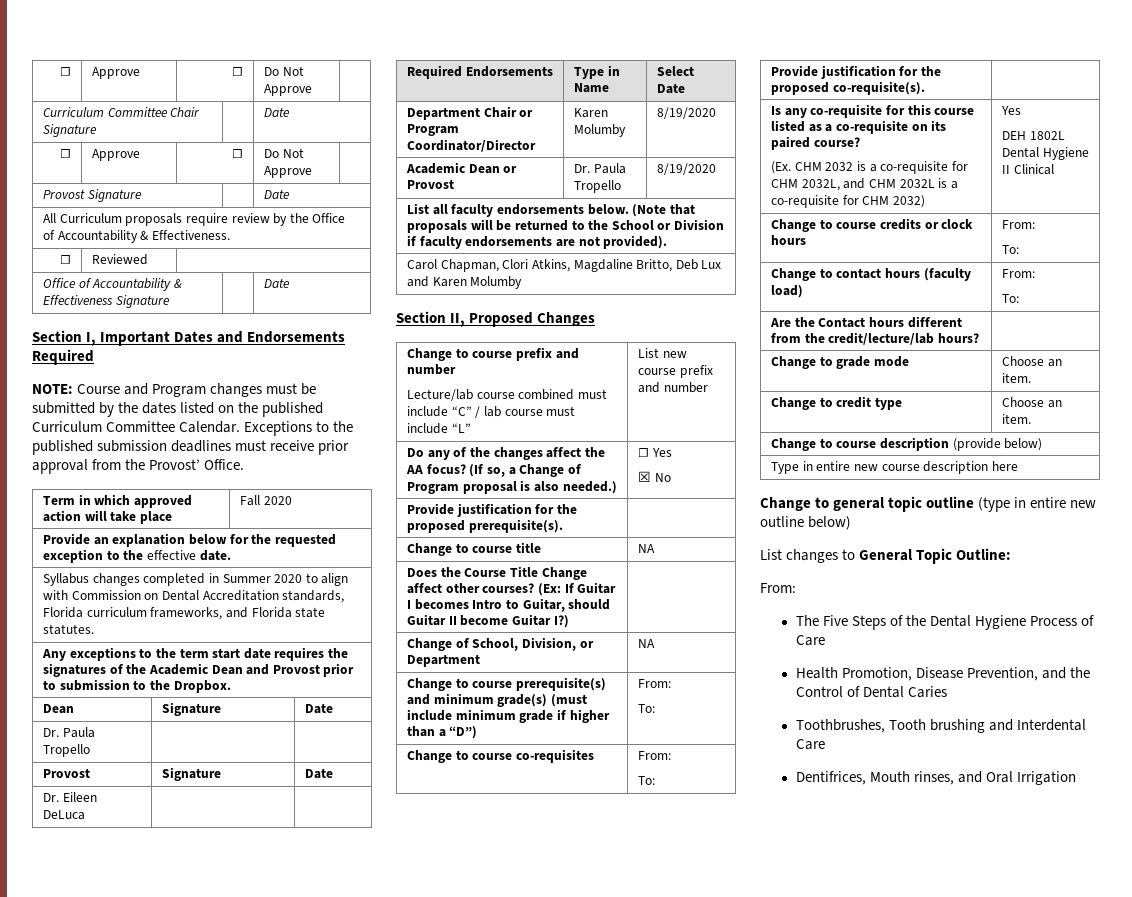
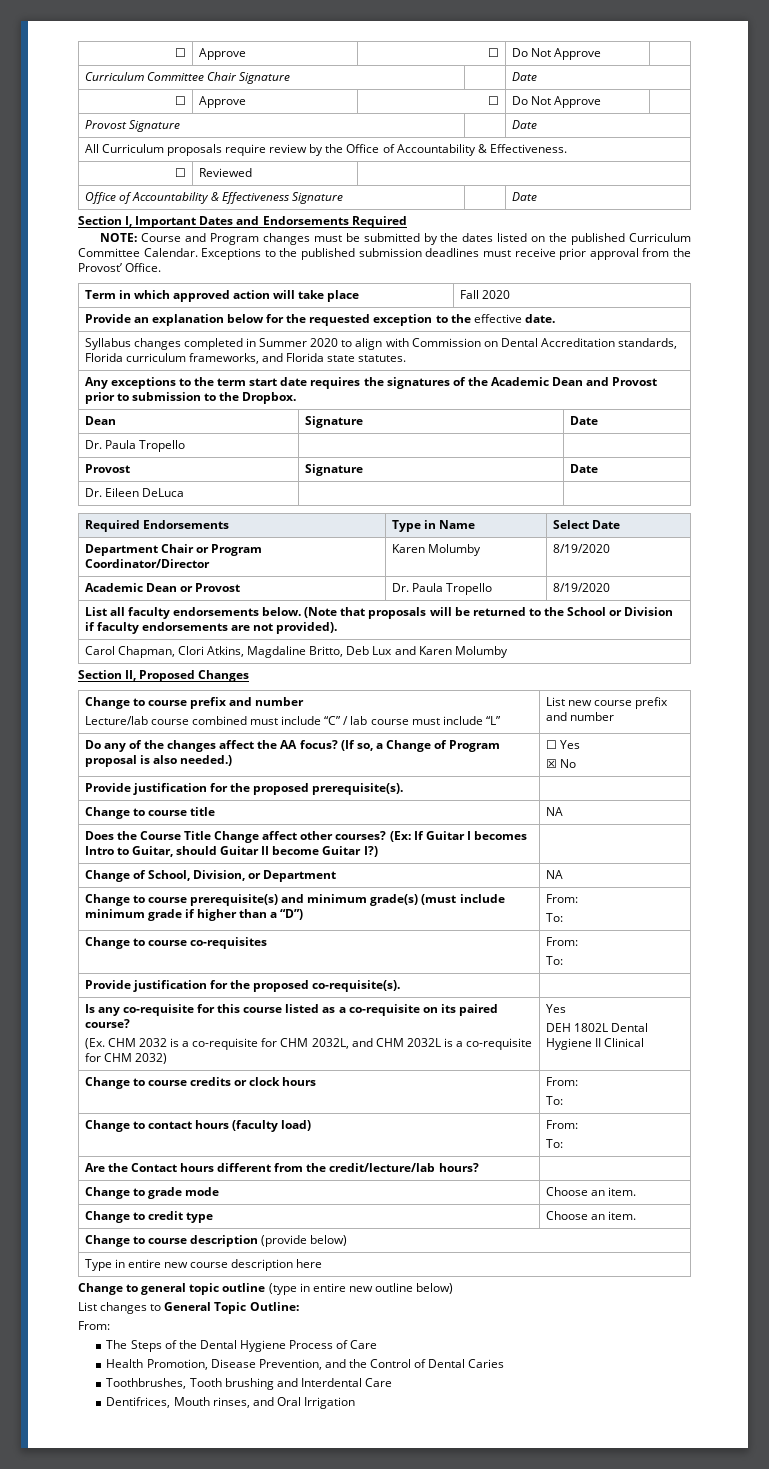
[822,615,848,626] Five -> (128, 1344) none

